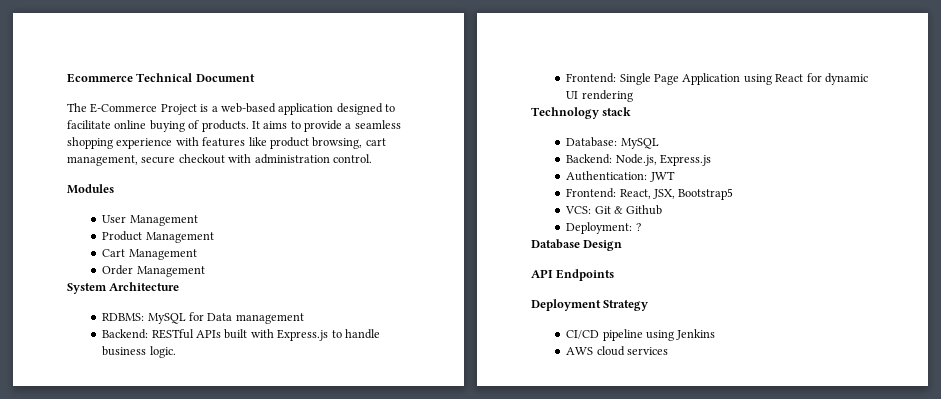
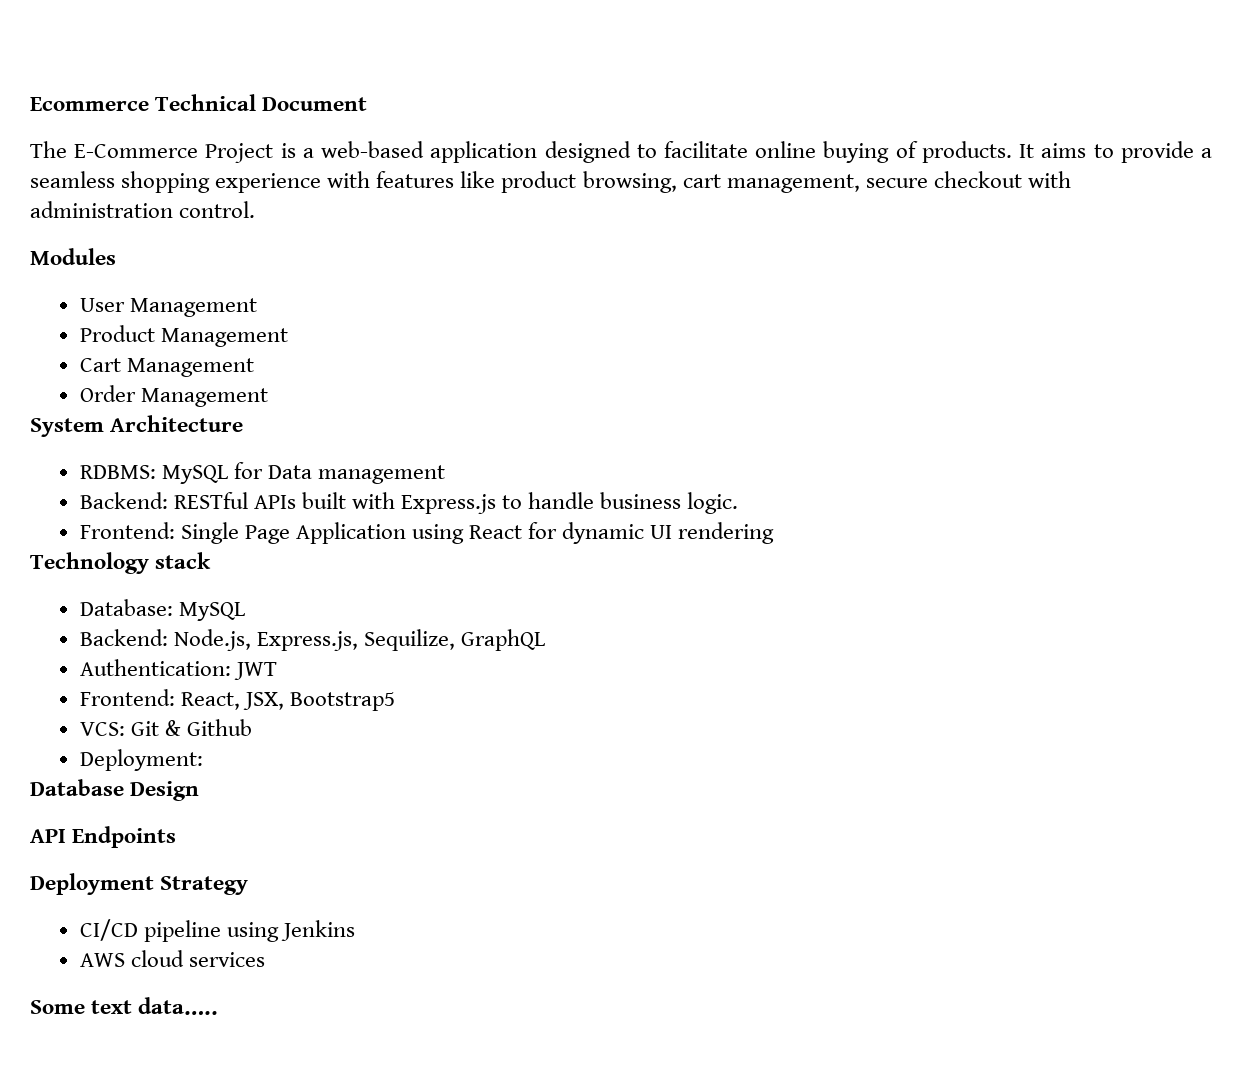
[660,154,712,166] Express.js -> [256,629,546,651] Express.js, Sequilize, GraphQL
[635,223,641,231] ? -> (203, 760) none
(669, 351) none -> [30,997,219,1015] // Some text data…..

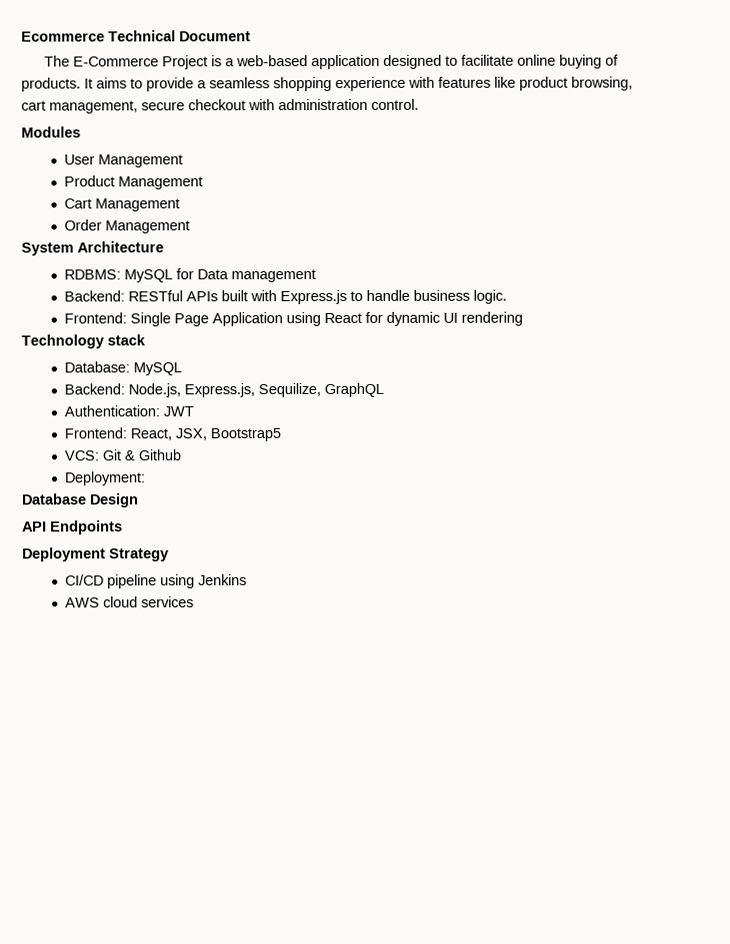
[30,997,219,1015] // Some text data….. -> (195, 602) none

